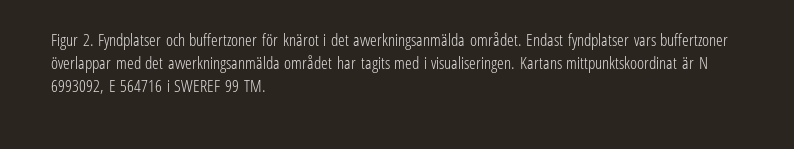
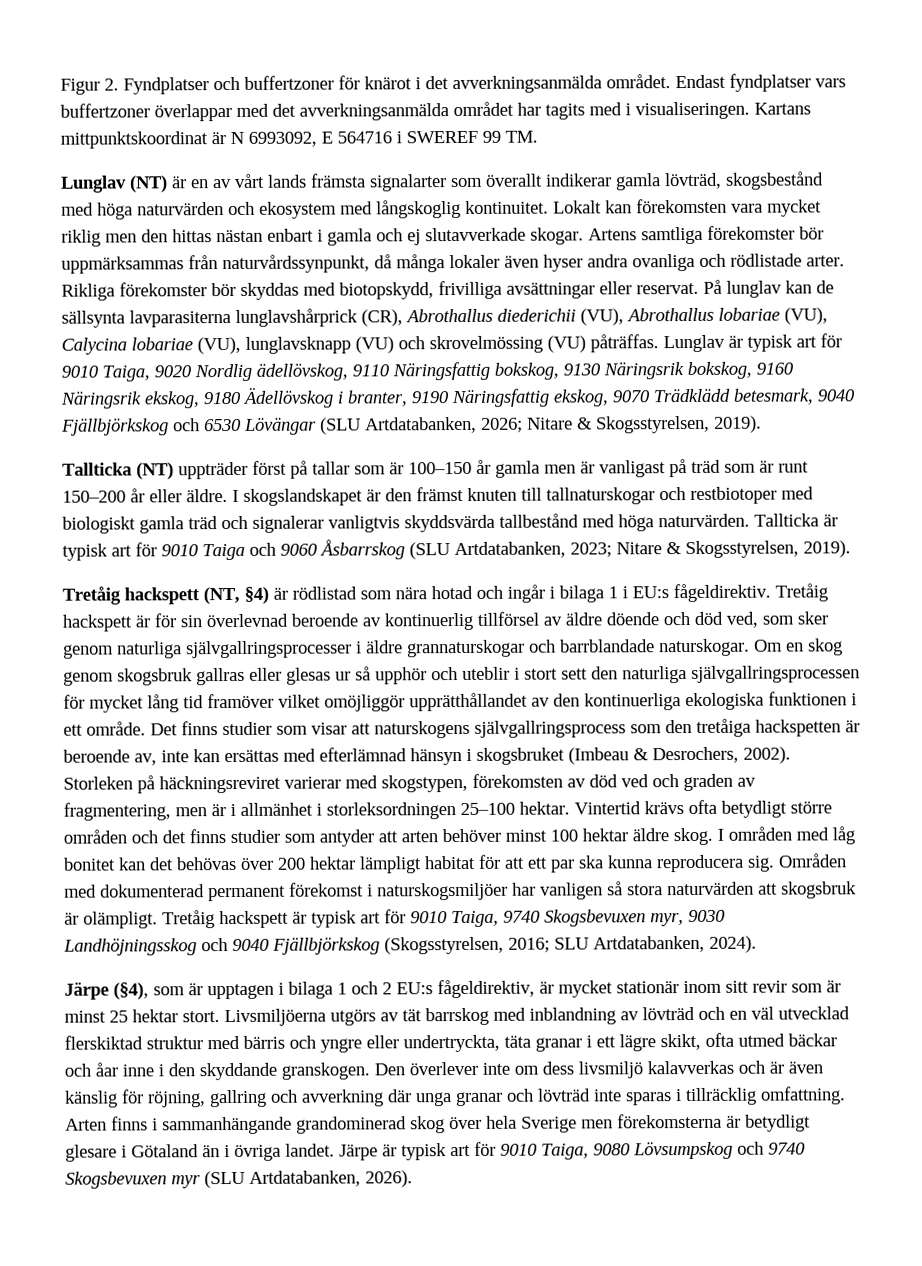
(266, 86) none -> [61,171,824,193] [61,198,822,220] [61,225,824,247] [61,253,845,274] [61,279,834,301] [61,307,828,328] [61,333,842,355] [61,361,794,382] [60,387,855,409] [61,415,762,436] [62,459,809,480] [62,486,814,506] [62,513,838,534] [62,539,851,561] [62,583,828,605] [62,611,828,632] [63,638,843,659] [63,665,860,686] [63,691,857,713] [63,718,860,739] [63,746,791,766] [63,773,756,794] [63,799,832,821] [63,826,855,847] [63,853,847,874] [64,881,857,902] [64,909,726,929] [63,935,757,956] [64,979,841,1000] [64,1006,850,1027] [64,1032,837,1053] [64,1060,823,1081] [64,1086,846,1108] [65,1113,811,1135] [65,1141,806,1162] [65,1170,413,1189] // Lunglav (NT) är en av vårt lands främsta signalarter som överallt indikerar gamla lövträd, skogsbestånd med höga naturvärden och ekosystem med långskoglig kontinuitet. Lokalt kan förekomsten vara mycket riklig men den hittas nästan enbart i gamla och ej slutavverkade skogar. Artens samtliga förekomster bör uppmärksammas från naturvårdssynpunkt, då många lokaler även hyser andra ovanliga och rödlistade arter. Rikliga förekomster bör skyddas med biotopskydd, frivilliga avsättningar eller reservat. På lunglav kan de sällsynta lavparasiterna lunglavshårprick (CR), Abrothallus diederichii (VU), Abrothallus lobariae (VU), Calycina lobariae (VU), lunglavsknapp (VU) och skrovelmössing (VU) påträffas. Lunglav är typisk art för 9010 Taiga, 9020 Nordlig ädellövskog, 9110 Näringsfattig bokskog, 9130 Näringsrik bokskog, 9160 Näringsrik ekskog, 9180 Ädellövskog i branter, 9190 Näringsfattig ekskog, 9070 Trädklädd betesmark, 9040 Fjällbjörkskog och 6530 Lövängar (SLU Artdatabanken, 2026; Nitare & Skogsstyrelsen, 2019). // Tallticka (NT) uppträder först på tallar som är 100–150 år gamla men är vanligast på träd som är runt 150–200 år eller äldre. I skogslandskapet är den främst knuten till tallnaturskogar och restbiotoper med biologiskt gamla träd och signalerar vanligtvis skyddsvärda tallbestånd med höga naturvärden. Tallticka är typisk art för 9010 Taiga och 9060 Åsbarrskog (SLU Artdatabanken, 2023; Nitare & Skogsstyrelsen, 2019). // Tretåig hackspett (NT, §4) är rödlistad som nära hotad och ingår i bilaga 1 i EU:s fågeldirektiv. Tretåig hackspett är för sin överlevnad beroende av kontinuerlig tillförsel av äldre döende och död ved, som sker genom naturliga självgallringsprocesser i äldre grannaturskogar och barrblandade naturskogar. Om en skog genom skogsbruk gallras eller glesas ur så upphör och uteblir i stort sett den naturliga självgallringsprocessen för mycket lång tid framöver vilket omöjliggör upprätthållandet av den kontinuerliga ekologiska funktionen i ett område. Det finns studier som visar att naturskogens självgallringsprocess som den tretåiga hackspetten är beroende av, inte kan ersättas med efterlämnad hänsyn i skogsbruket (Imbeau & Desrochers, 2002). Storleken på häckningsreviret varierar med skogstypen, förekomsten av död ved och graden av fragmentering, men är i allmänhet i storleksordningen 25–100 hektar. Vintertid krävs ofta betydligt större områden och det finns studier som antyder att arten behöver minst 100 hektar äldre skog. I områden med låg bonitet kan det behövas över 200 hektar lämpligt habitat för att ett par ska kunna reproducera sig. Områden med dokumenterad permanent förekomst i naturskogsmiljöer har vanligen så stora naturvärden att skogsbruk är olämpligt. Tretåig hackspett är typisk art för 9010 Taiga, 9740 Skogsbevuxen myr, 9030 Landhöjningsskog och 9040 Fjällbjörkskog (Skogsstyrelsen, 2016; SLU Artdatabanken, 2024). // Järpe (§4), som är upptagen i bilaga 1 och 2 EU:s fågeldirektiv, är mycket stationär inom sitt revir som är minst 25 hektar stort. Livsmiljöerna utgörs av tät barrskog med inblandning av lövträd och en väl utvecklad flerskiktad struktur med bärris och yngre eller undertryckta, täta granar i ett lägre skikt, ofta utmed bäckar och åar inne i den skyddande granskogen. Den överlever inte om dess livsmiljö kalavverkas och är även känslig för röjning, gallring och avverkning där unga granar och lövträd inte sparas i tillräcklig omfattning. Arten finns i sammanhängande grandominerad skog över hela Sverige men förekomsterna är betydligt glesare i Götaland än i övriga landet. Järpe är typisk art för 9010 Taiga, 9080 Lövsumpskog och 9740 Skogsbevuxen myr (SLU Artdatabanken, 2026).

